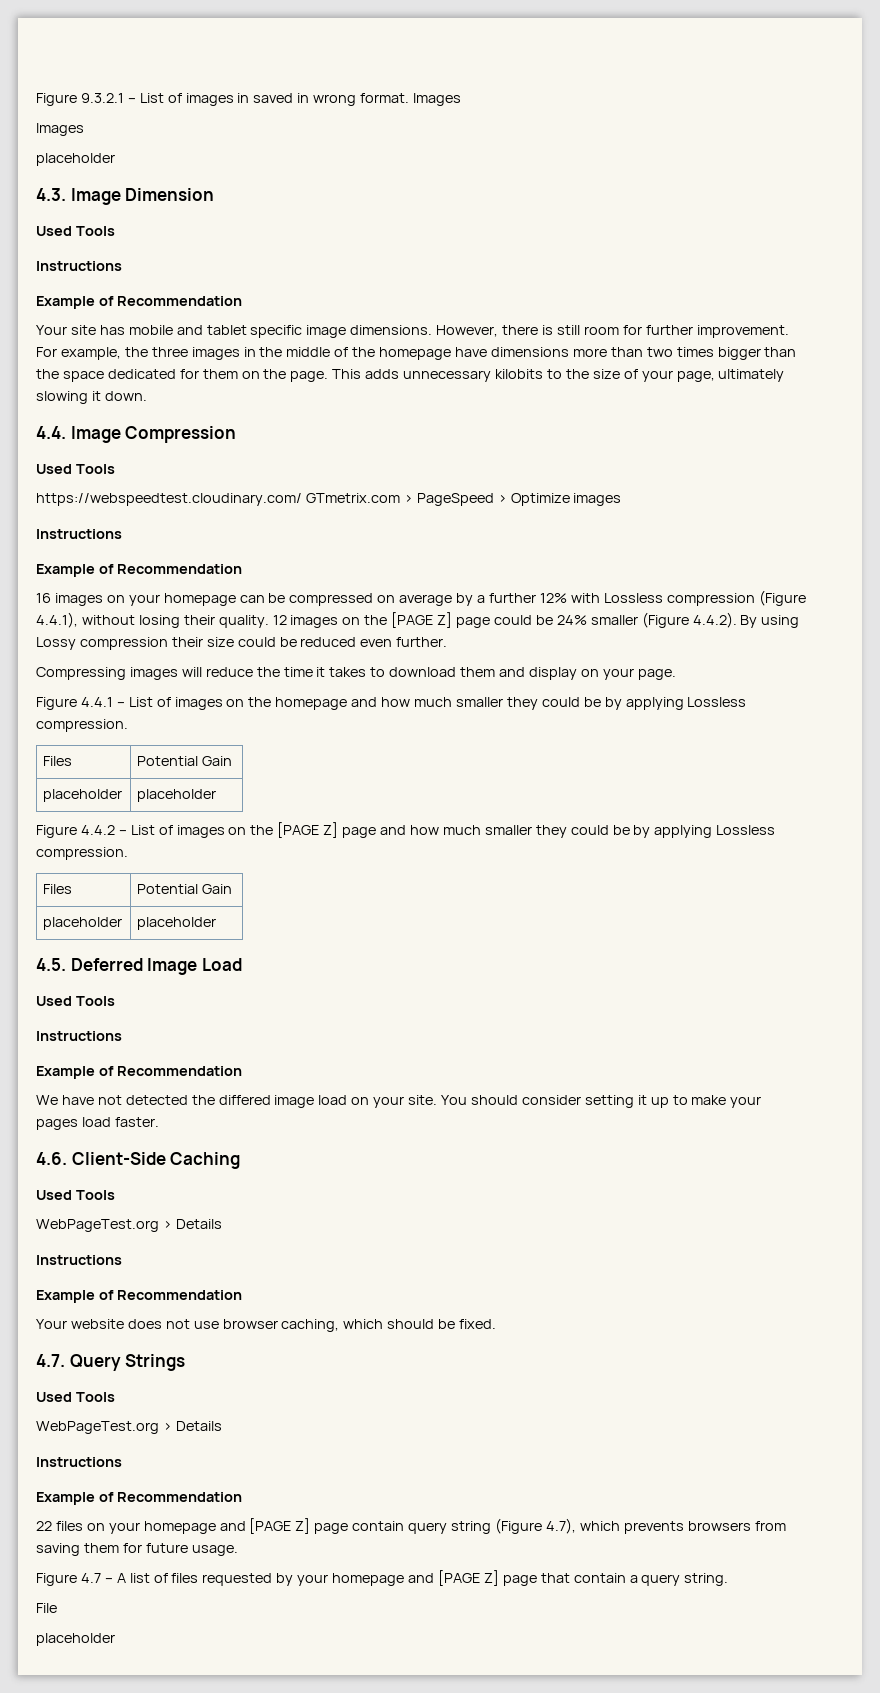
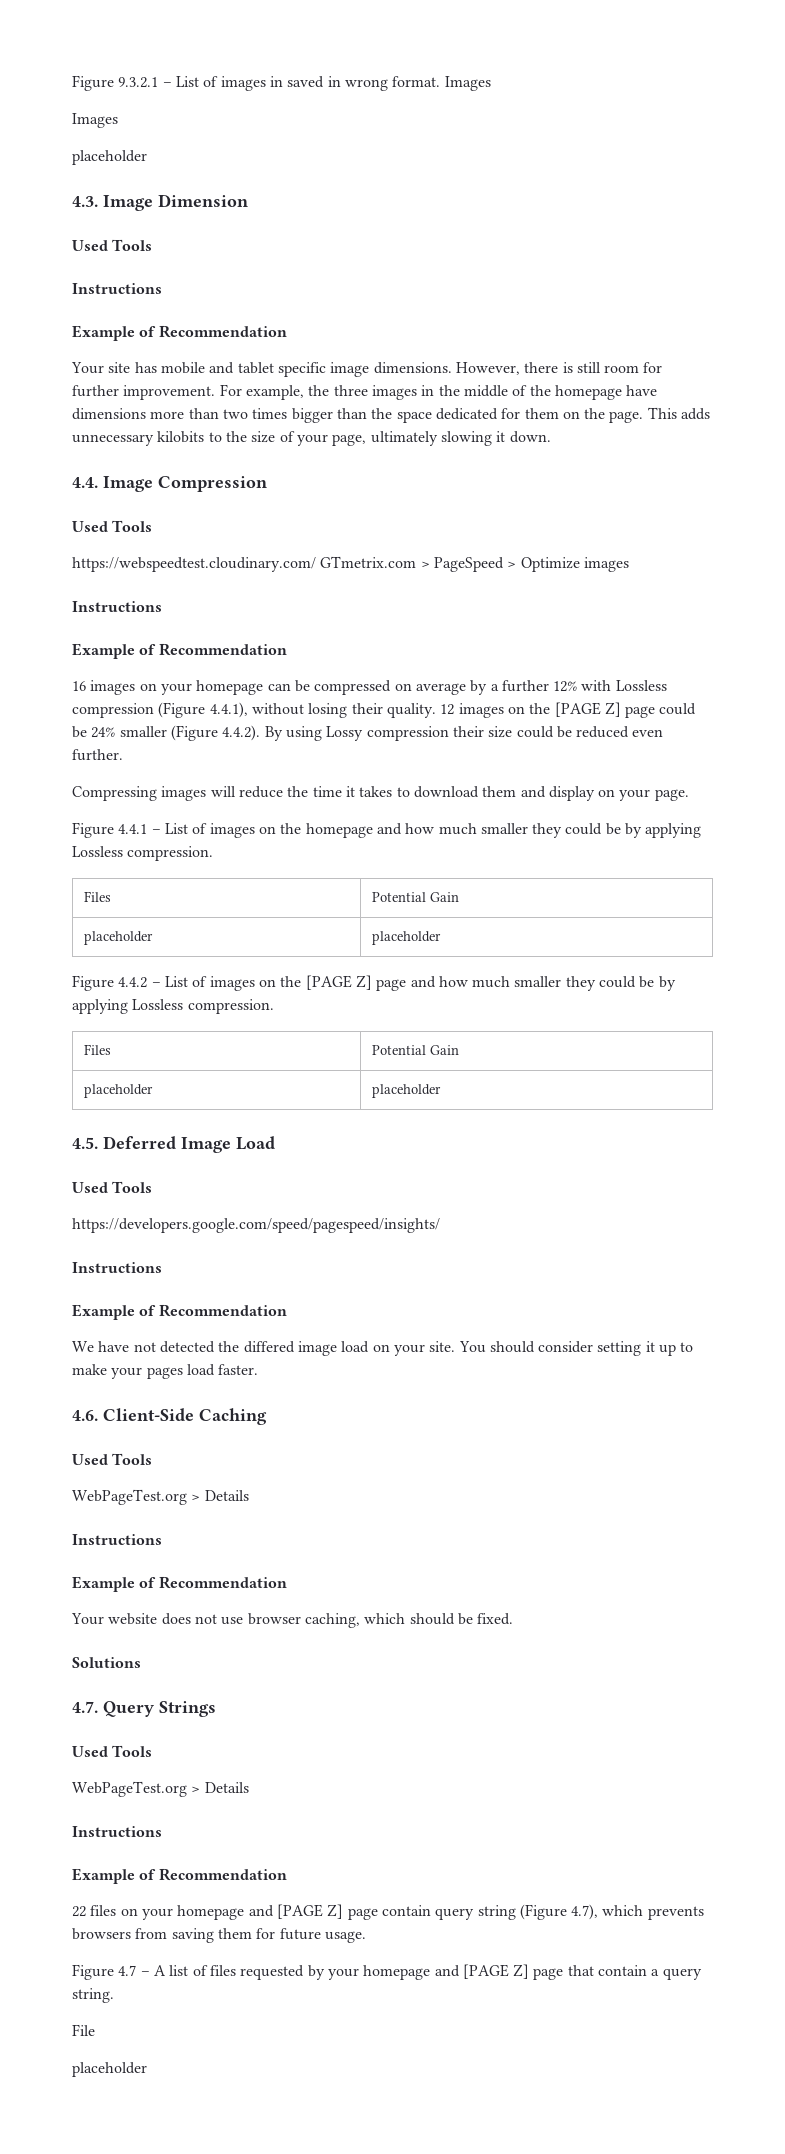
(115, 1001) none -> [72,1218,440,1233] // https://developers.google.com/speed/pagespeed/insights/
(497, 1324) none -> [72,1657,141,1668] // Solutions

